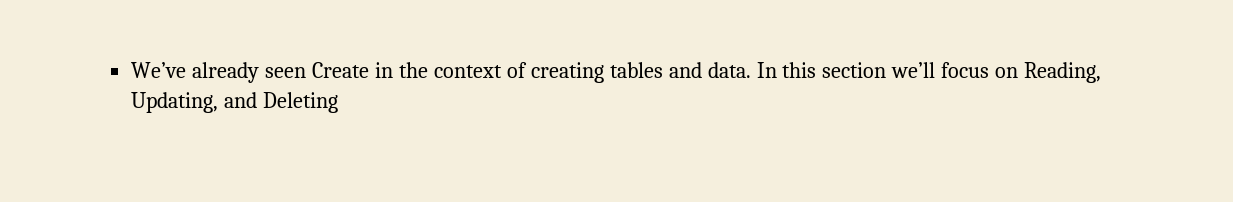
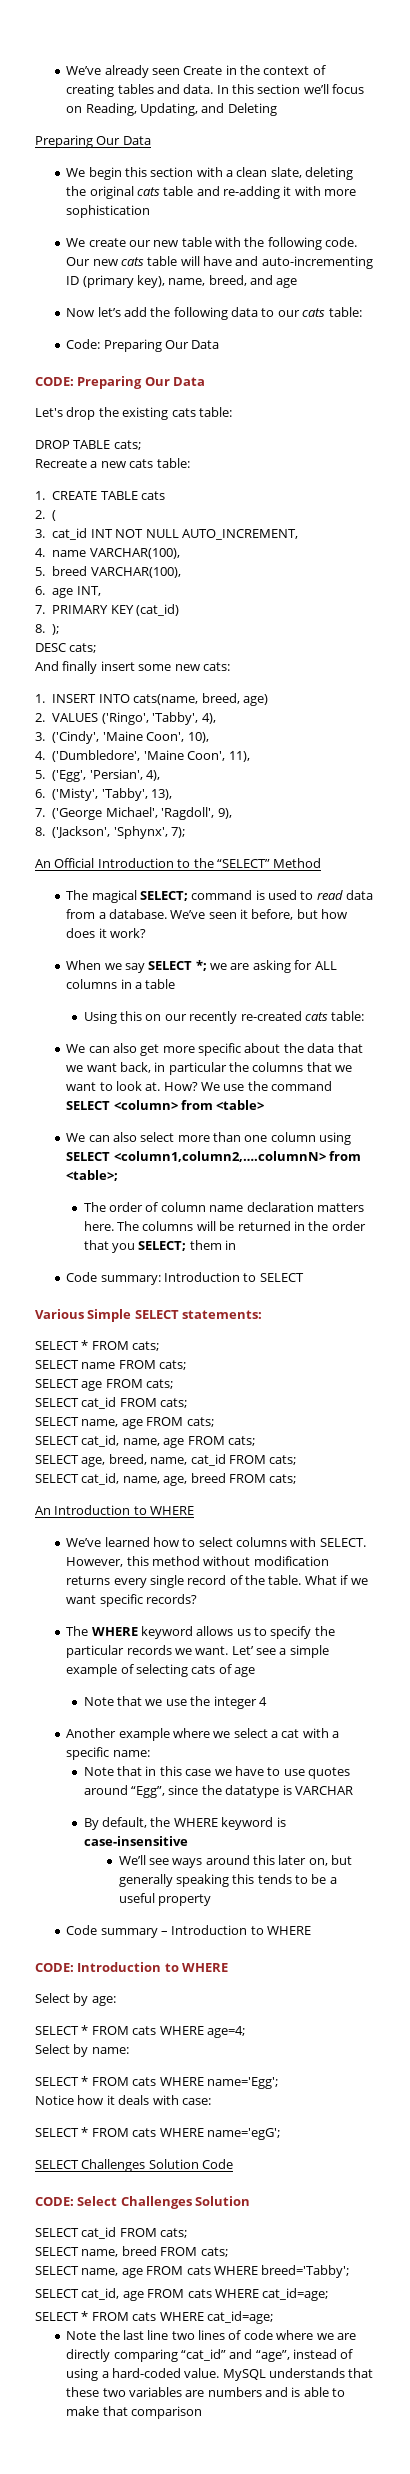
(339, 102) none -> [35,135,151,148] [66,167,354,180] [66,186,357,199] [66,205,151,218] [66,237,358,250] [66,256,373,269] [66,275,298,288] [66,307,362,320] [66,339,220,352] [35,376,206,389] [35,407,232,420] [35,440,141,450] [35,458,190,468] [35,491,166,500] [35,510,57,521] [35,528,298,540] [35,548,180,559] [35,566,181,578] [35,586,101,598] [35,604,180,616] [35,624,60,635] [35,643,97,653] [35,661,230,674] [35,693,268,706] [35,712,216,725] [35,731,209,744] [35,750,250,762] [35,769,161,782] [35,788,173,801] [35,807,232,820] [35,826,186,839] [35,858,322,868] [66,890,374,903] [66,909,348,920] [66,928,146,938] [66,960,337,973] [66,979,176,989] [83,1011,365,1024] [66,1043,363,1056] [66,1062,353,1075] [66,1081,333,1091] [66,1100,265,1110] [66,1132,352,1145] [66,1151,361,1162] [66,1170,119,1181] [83,1202,364,1212] [83,1221,366,1231] [83,1240,237,1253] [66,1272,304,1285] [35,1309,263,1322] [35,1340,160,1351] [35,1360,187,1370] [35,1379,174,1391] [35,1397,188,1409] [35,1417,214,1429] [35,1435,255,1448] [35,1454,297,1467] [35,1473,297,1486] [35,1505,195,1515] [66,1537,366,1547] [66,1556,329,1567] [66,1575,368,1588] [66,1594,197,1607] [66,1626,335,1639] [66,1645,329,1658] [66,1664,256,1677] [83,1696,267,1709] [66,1728,340,1741] [66,1747,150,1760] [83,1766,351,1779] [83,1785,353,1798] [83,1817,286,1830] [83,1836,188,1846] [118,1855,353,1868] [118,1874,337,1887] [118,1893,211,1906] [66,1925,312,1938] [35,1962,229,1972] [35,1993,116,2006] [35,2025,245,2038] [35,2044,129,2057] [35,2076,278,2089] [35,2095,211,2105] [35,2127,280,2140] [35,2159,234,2172] [35,2196,251,2209] [35,2227,188,2239] [35,2246,228,2257] [35,2265,350,2278] [35,2288,329,2301] [35,2311,273,2324] [66,2330,356,2340] [66,2349,354,2362] [66,2368,374,2381] [66,2387,346,2397] [66,2406,202,2419] // Preparing Our Data // We begin this section with a clean slate, deleting the original cats table and re-adding it with more sophistication // We create our new table with the following code. Our new cats table will have and auto-incrementing ID (primary key), name, breed, and age // Now let’s add the following data to our cats table: // Code: Preparing Our Data // CODE: Preparing Our Data // Let's drop the existing cats table: // DROP TABLE cats; // Recreate a new cats table: // 1. CREATE TABLE cats // 2. ( // 3. cat_id INT NOT NULL AUTO_INCREMENT, // 4. name VARCHAR(100), // 5. breed VARCHAR(100), // 6. age INT, // 7. PRIMARY KEY (cat_id) // 8. ); // DESC cats; // And finally insert some new cats: // 1. INSERT INTO cats(name, breed, age) // 2. VALUES ('Ringo', 'Tabby', 4), // 3. ('Cindy', 'Maine Coon', 10), // 4. ('Dumbledore', 'Maine Coon', 11), // 5. ('Egg', 'Persian', 4), // 6. ('Misty', 'Tabby', 13), // 7. ('George Michael', 'Ragdoll', 9), // 8. ('Jackson', 'Sphynx', 7); // An Official Introduction to the “SELECT” Method // The magical SELECT; command is used to read data from a database. We’ve seen it before, but how does it work? // When we say SELECT *; we are asking for ALL columns in a table // Using this on our recently re-created cats table: // We can also get more specific about the data that we want back, in particular the columns that we want to look at. How? We use the command SELECT <column> from <table> // We can also select more than one column using SELECT <column1,column2,….columnN> from <table>; // The order of column name declaration matters here. The columns will be returned in the order that you SELECT; them in // Code summary: Introduction to SELECT // Various Simple SELECT statements: // SELECT * FROM cats; // SELECT name FROM cats; // SELECT age FROM cats; // SELECT cat_id FROM cats; // SELECT name, age FROM cats; // SELECT cat_id, name, age FROM cats; // SELECT age, breed, name, cat_id FROM cats; // SELECT cat_id, name, age, breed FROM cats; // An Introduction to WHERE // We’ve learned how to select columns with SELECT. However, this method without modification returns every single record of the table. What if we want specific records? // The WHERE keyword allows us to specify the particular records we want. Let’ see a simple example of selecting cats of age // Note that we use the integer 4 // Another example where we select a cat with a specific name: // Note that in this case we have to use quotes around “Egg”, since the datatype is VARCHAR // By default, the WHERE keyword is case-insensitive // We’ll see ways around this later on, but generally speaking this tends to be a useful property // Code summary – Introduction to WHERE // CODE: Introduction to WHERE // Select by age: // SELECT * FROM cats WHERE age=4; // Select by name: // SELECT * FROM cats WHERE name='Egg'; // Notice how it deals with case: // SELECT * FROM cats WHERE name='egG'; // SELECT Challenges Solution Code // CODE: Select Challenges Solution // SELECT cat_id FROM cats; // SELECT name, breed FROM cats; // SELECT name, age FROM cats WHERE breed='Tabby'; // SELECT cat_id, age FROM cats WHERE cat_id=age; // SELECT * FROM cats WHERE cat_id=age; // Note the last line two lines of code where we are directly comparing “cat_id” and “age”, instead of using a hard-coded value. MySQL understands that these two variables are numbers and is able to make that comparison

